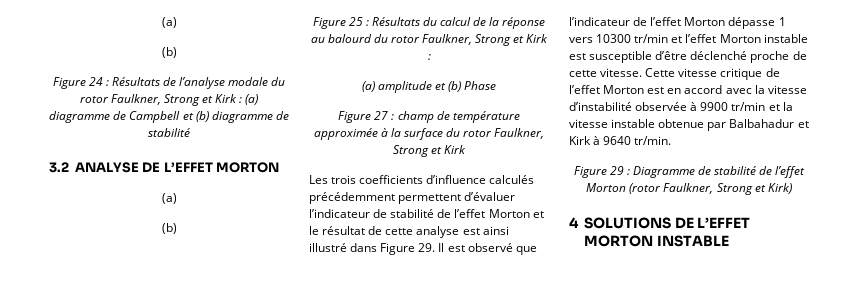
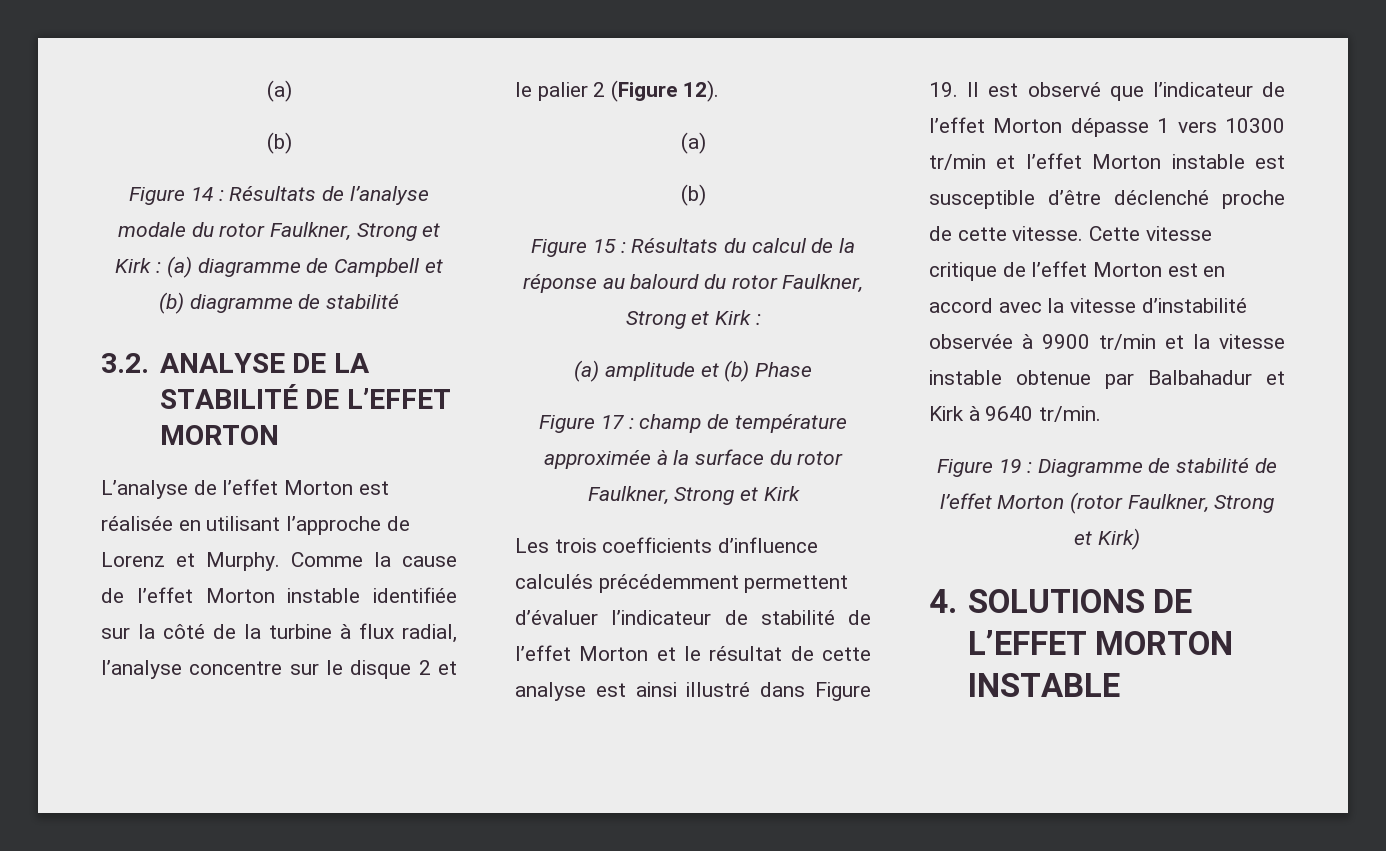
[161,17,177,28] [161,47,177,58] [52,77,103,89] (a) // (b) // Figure 24 -> [266,80,292,102] [266,132,292,154] [129,187,213,205] (a) // (b) // Figure 14
[49,162,69,173] 3.2 -> [101,353,149,373] 3.2.
[163,162,280,173] [161,193,177,204] [161,223,177,234] [312,17,363,29] L’EFFET MORTON // (a) // (b) // Figure 25 -> [333,353,370,373] [159,384,451,409] [159,425,279,445] [101,479,389,499] [101,516,410,535] [101,552,457,571] [101,587,457,603] [101,623,457,643] [101,660,457,679] [515,80,719,102] [680,132,706,154] [680,184,706,206] [531,239,616,257] LA STABILITÉ DE L’EFFET MORTON // L’analyse de l’effet Morton est réalisée en utilisant l’approche de Lorenz et Murphy. Comme la cause de l’effet Morton instable identifiée sur la côté de la turbine à flux radial, l’analyse concentre sur le disque 2 et le palier 2 (Figure 12). // (a) // (b) // Figure 15
[374,111,389,120] 27 -> [600,415,624,429] 17
[418,243,436,252] 29. -> [929,82,958,97] 19.
[609,166,624,175] 29 -> [999,459,1022,473] 19
[569,217,579,228] 4 -> [929,589,957,613] 4.

